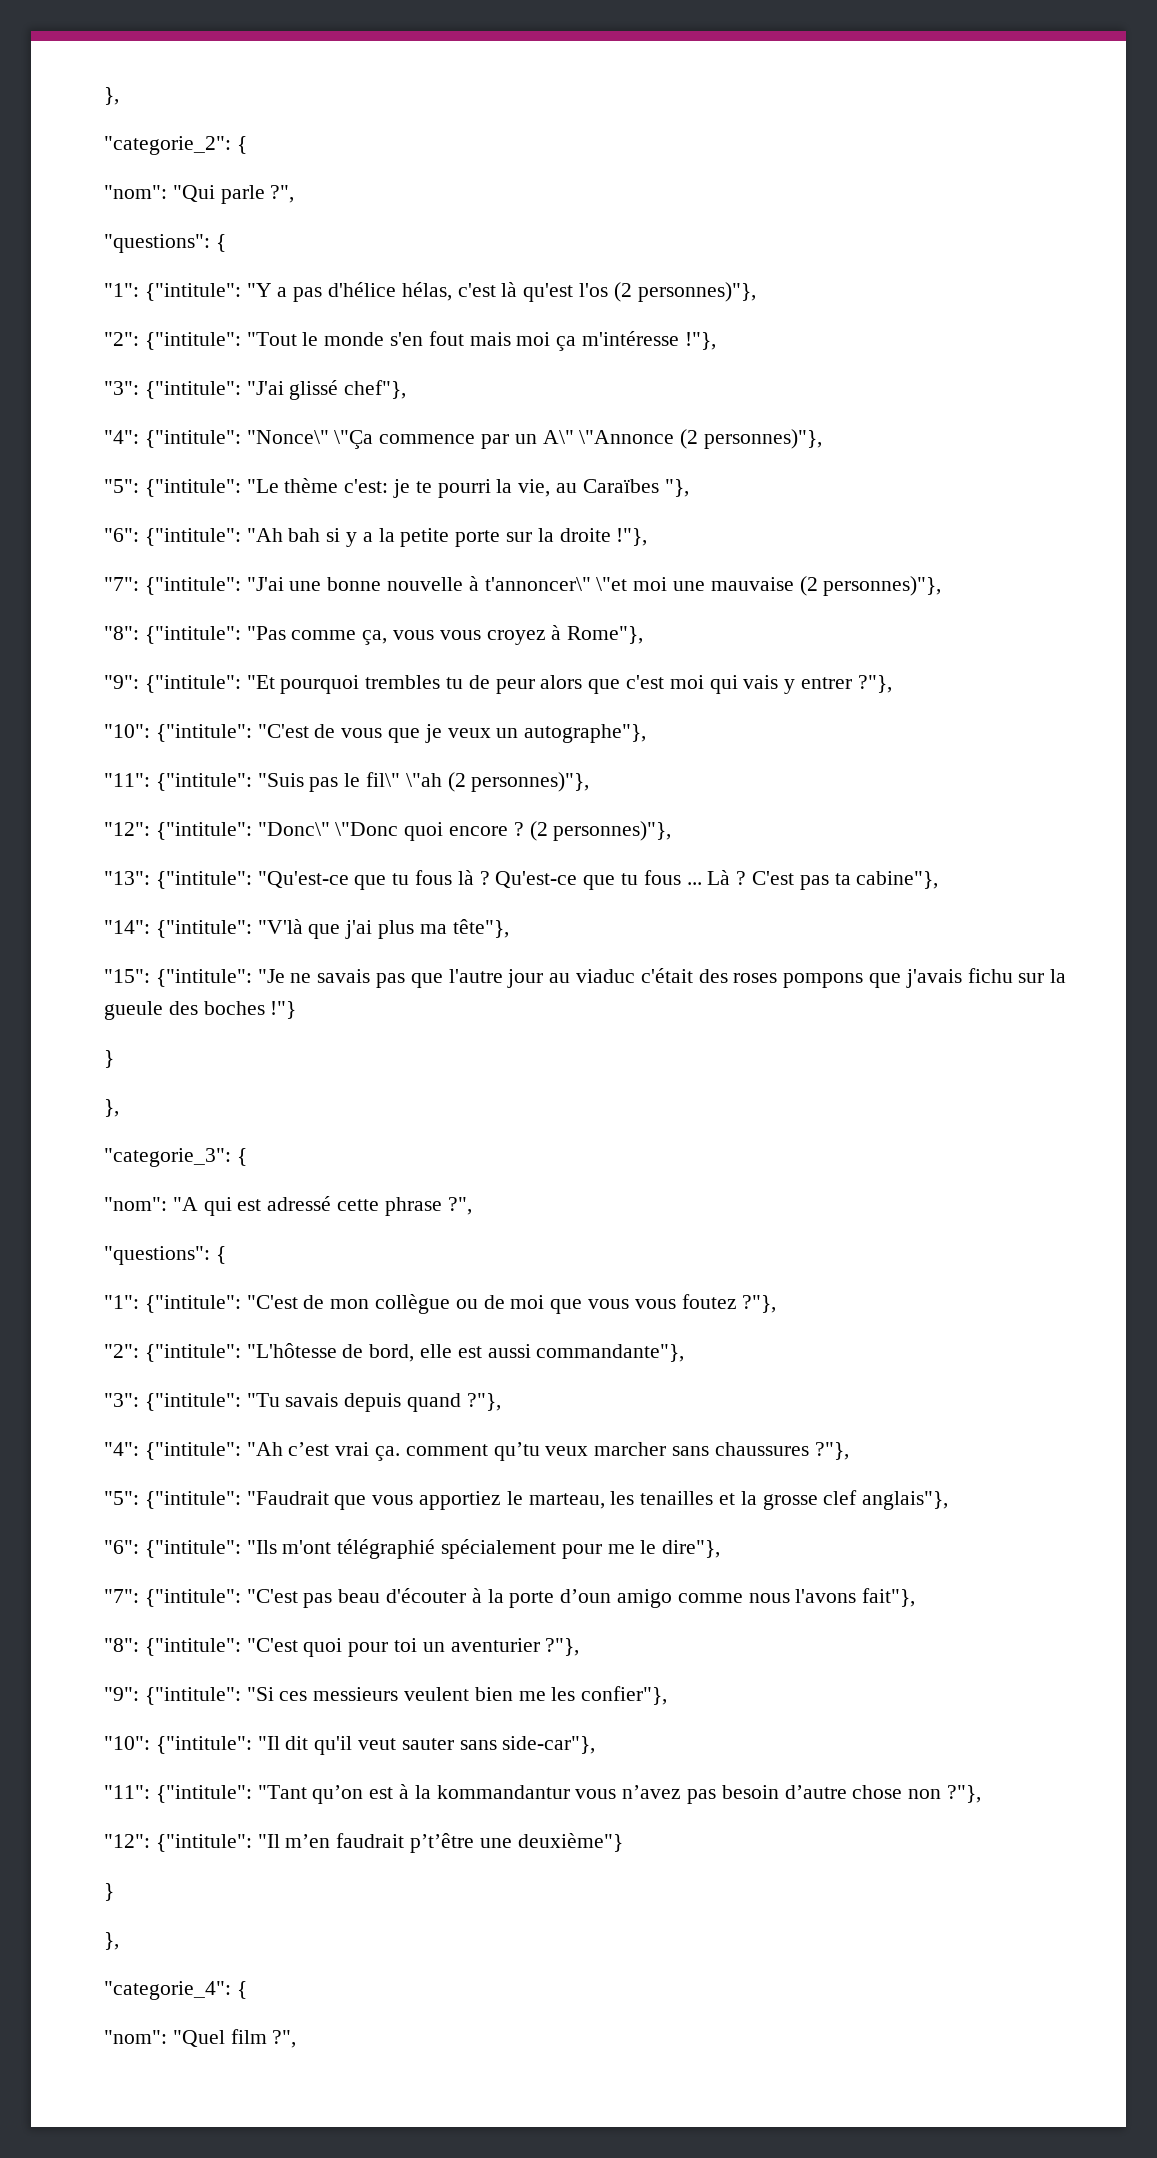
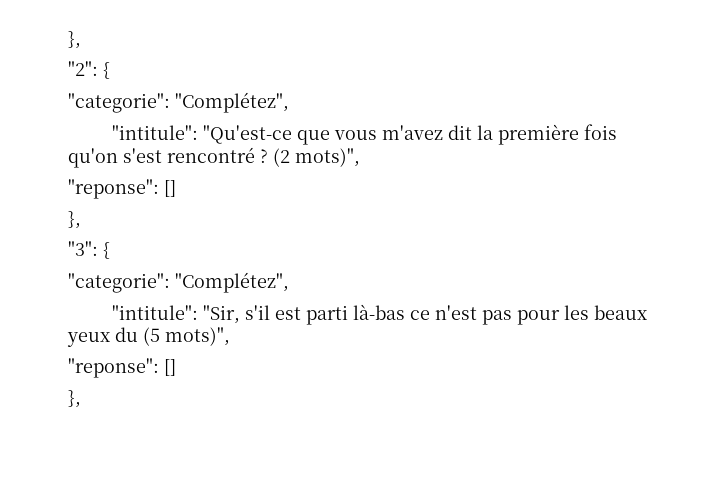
[104,87,119,105] [104,136,247,155] [104,185,295,204] [104,234,226,253] [104,282,756,302] [104,331,716,351] [104,380,407,400] [104,429,823,449] [104,478,689,498] [104,528,648,547] [104,576,942,596] [104,625,644,645] [104,675,892,694] [104,724,647,743] [104,772,590,792] [104,821,672,841] [104,870,939,890] [104,919,509,939] [104,968,1067,988] [104,1001,297,1020] [104,1050,114,1068] [104,1099,119,1117] [104,1148,247,1167] [104,1196,472,1216] [104,1246,226,1265] [104,1294,777,1314] [104,1343,685,1362] [104,1393,501,1412] [104,1442,849,1461] [104,1490,949,1510] [104,1539,721,1559] [104,1588,916,1608] [104,1638,580,1657] [104,1686,668,1705] [104,1736,596,1755] [104,1784,982,1804] [104,1833,623,1853] [104,1883,114,1901] [104,1932,119,1950] [104,1981,247,2000] [104,2029,297,2048] }, // "categorie_2": { // "nom": "Qui parle ?", // "questions": { // "1": {"intitule": "Y a pas d'hélice hélas, c'est là qu'est l'os (2 personnes)"}, // "2": {"intitule": "Tout le monde s'en fout mais moi ça m'intéresse !"}, // "3": {"intitule": "J'ai glissé chef"}, // "4": {"intitule": "Nonce\" \"Ça commence par un A\" \"Annonce (2 personnes)"}, // "5": {"intitule": "Le thème c'est: je te pourri la vie, au Caraïbes "}, // "6": {"intitule": "Ah bah si y a la petite porte sur la droite !"}, // "7": {"intitule": "J'ai une bonne nouvelle à t'annoncer\" \"et moi une mauvaise (2 personnes)"}, // "8": {"intitule": "Pas comme ça, vous vous croyez à Rome"}, // "9": {"intitule": "Et pourquoi trembles tu de peur alors que c'est moi qui vais y entrer ?"}, // "10": {"intitule": "C'est de vous que je veux un autographe"}, // "11": {"intitule": "Suis pas le fil\" \"ah (2 personnes)"}, // "12": {"intitule": "Donc\" \"Donc quoi encore ? (2 personnes)"}, // "13": {"intitule": "Qu'est-ce que tu fous là ? Qu'est-ce que tu fous ... Là ? C'est pas ta cabine"}, // "14": {"intitule": "V'là que j'ai plus ma tête"}, // "15": {"intitule": "Je ne savais pas que l'autre jour au viaduc c'était des roses pompons que j'avais fichu sur la gueule des boches !"} // } // }, // "categorie_3": { // "nom": "A qui est adressé cette phrase ?", // "questions": { // "1": {"intitule": "C'est de mon collègue ou de moi que vous vous foutez ?"}, // "2": {"intitule": "L'hôtesse de bord, elle est aussi commandante"}, // "3": {"intitule": "Tu savais depuis quand ?"}, // "4": {"intitule": "Ah c’est vrai ça. comment qu’tu veux marcher sans chaussures ?"}, // "5": {"intitule": "Faudrait que vous apportiez le marteau, les tenailles et la grosse clef anglais"}, // "6": {"intitule": "Ils m'ont télégraphié spécialement pour me le dire"}, // "7": {"intitule": "C'est pas beau d'écouter à la porte d’oun amigo comme nous l'avons fait"}, // "8": {"intitule": "C'est quoi pour toi un aventurier ?"}, // "9": {"intitule": "Si ces messieurs veulent bien me les confier"}, // "10": {"intitule": "Il dit qu'il veut sauter sans side-car"}, // "11": {"intitule": "Tant qu’on est à la kommandantur vous n’avez pas besoin d’autre chose non ?"}, // "12": {"intitule": "Il m’en faudrait p’t’être une deuxième"} // } // }, // "categorie_4": { // "nom": "Quel film ?", -> [68,31,81,49] [68,61,110,79] [68,92,289,113] [112,124,618,145] [68,147,360,168] [68,179,176,199] [68,211,81,229] [68,241,110,259] [68,272,289,293] [112,304,648,325] [67,327,230,347] [68,358,176,378] [68,390,81,408] }, // "2": { // "categorie": "Complétez", // "intitule": "Qu'est-ce que vous m'avez dit la première fois qu'on s'est rencontré ? (2 mots)", // "reponse": [] // }, // "3": { // "categorie": "Complétez", // "intitule": "Sir, s'il est parti là-bas ce n'est pas pour les beaux yeux du (5 mots)", // "reponse": [] // },

